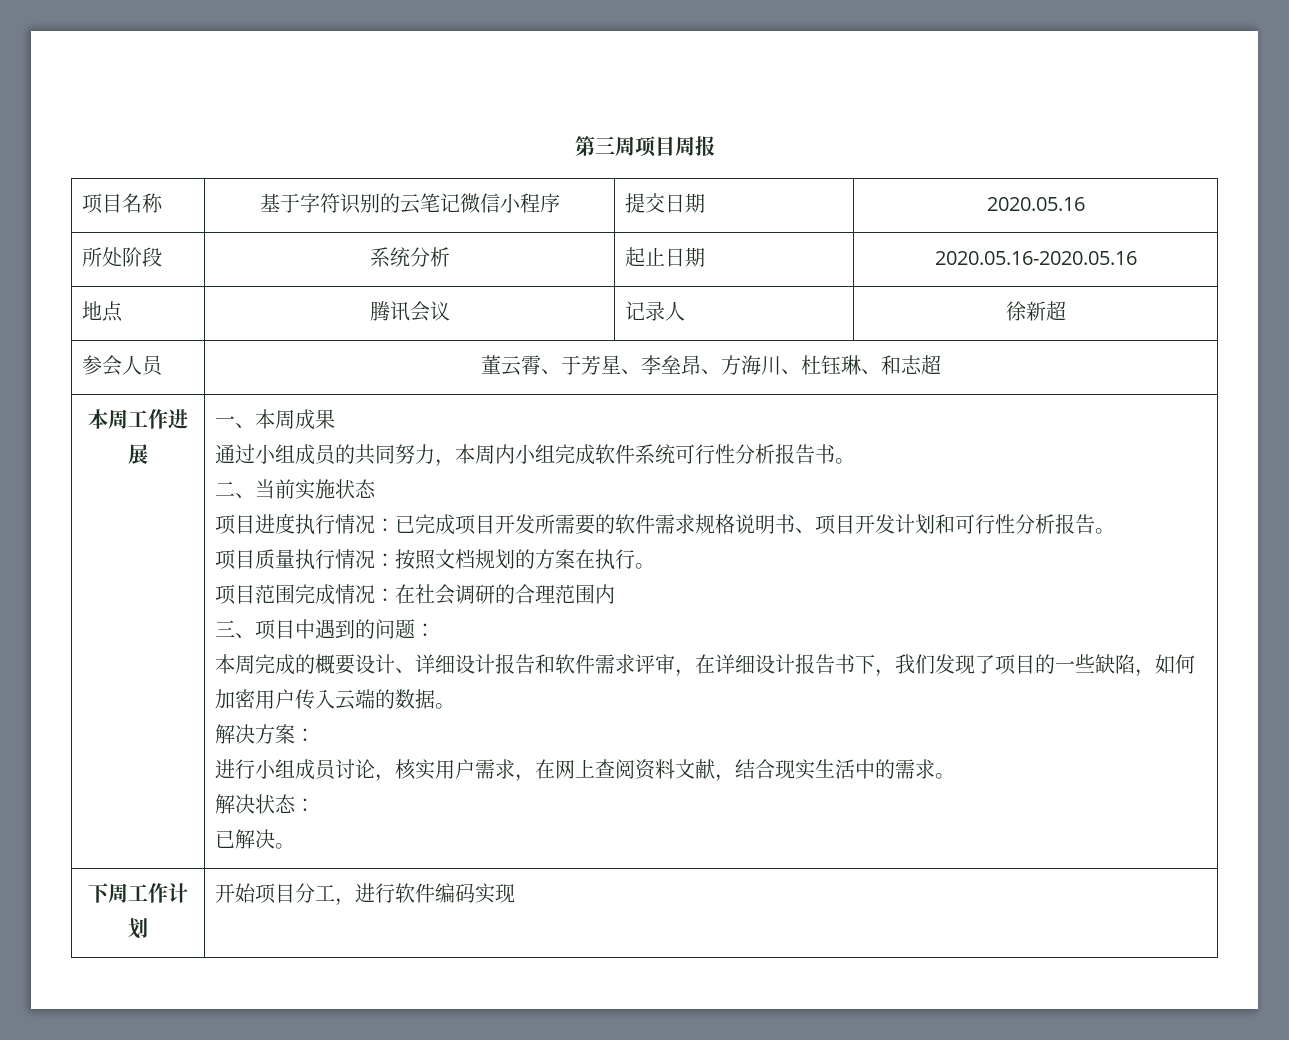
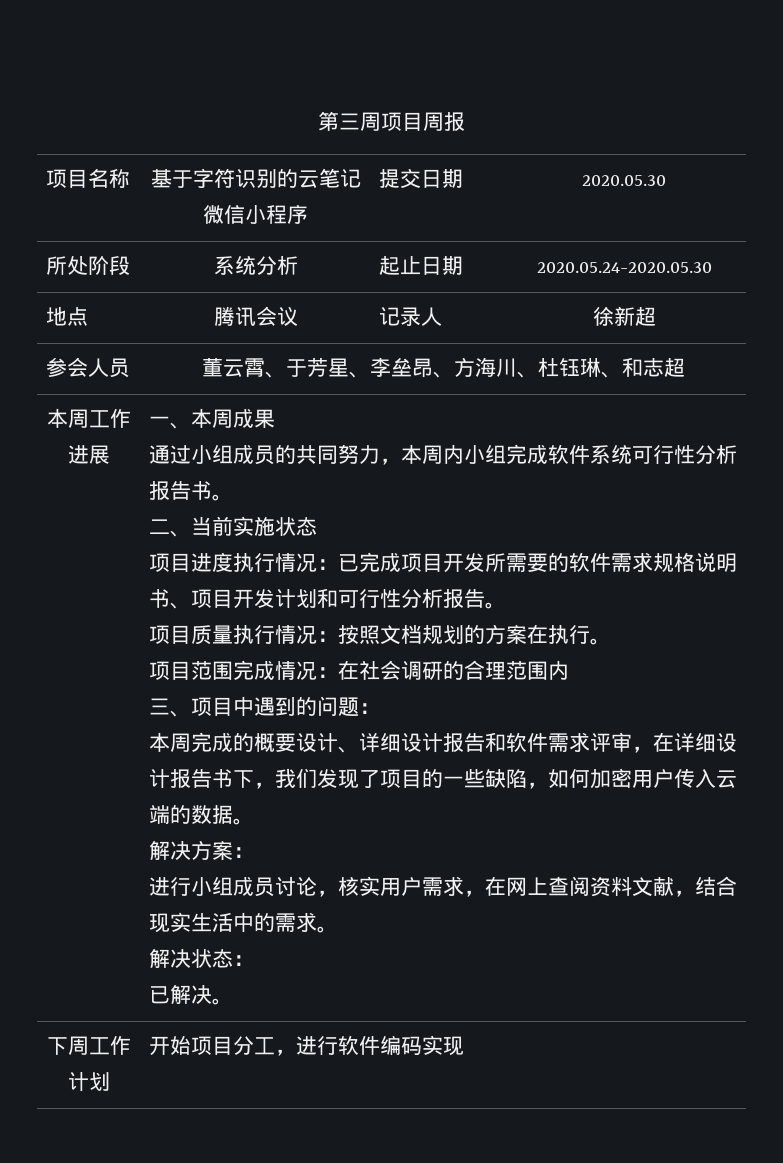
[986,197,1085,211] 2020.05.16 -> [582,175,666,186] 2020.05.30
[934,251,1137,265] 2020.05.16-2020.05.16 -> [536,262,712,273] 2020.05.24-2020.05.30

